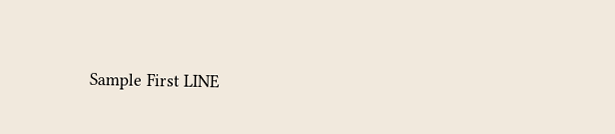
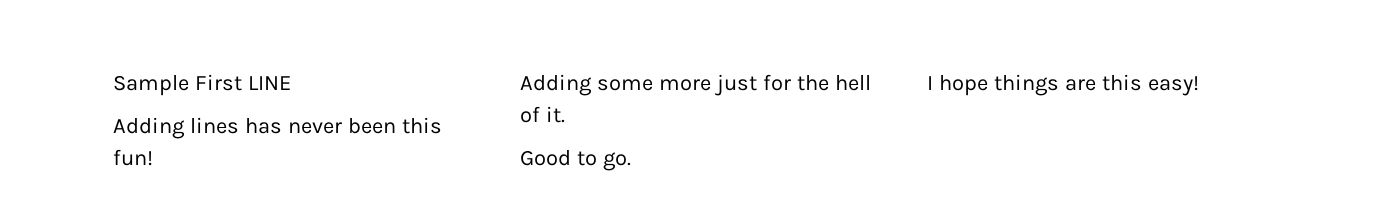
(221, 81) none -> [113,117,442,139] [113,149,153,166] [520,74,871,96] [520,106,565,123] [520,150,631,171] [927,74,1199,96] // Adding lines has never been this fun! // Adding some more just for the hell of it. // Good to go. // I hope things are this easy!

